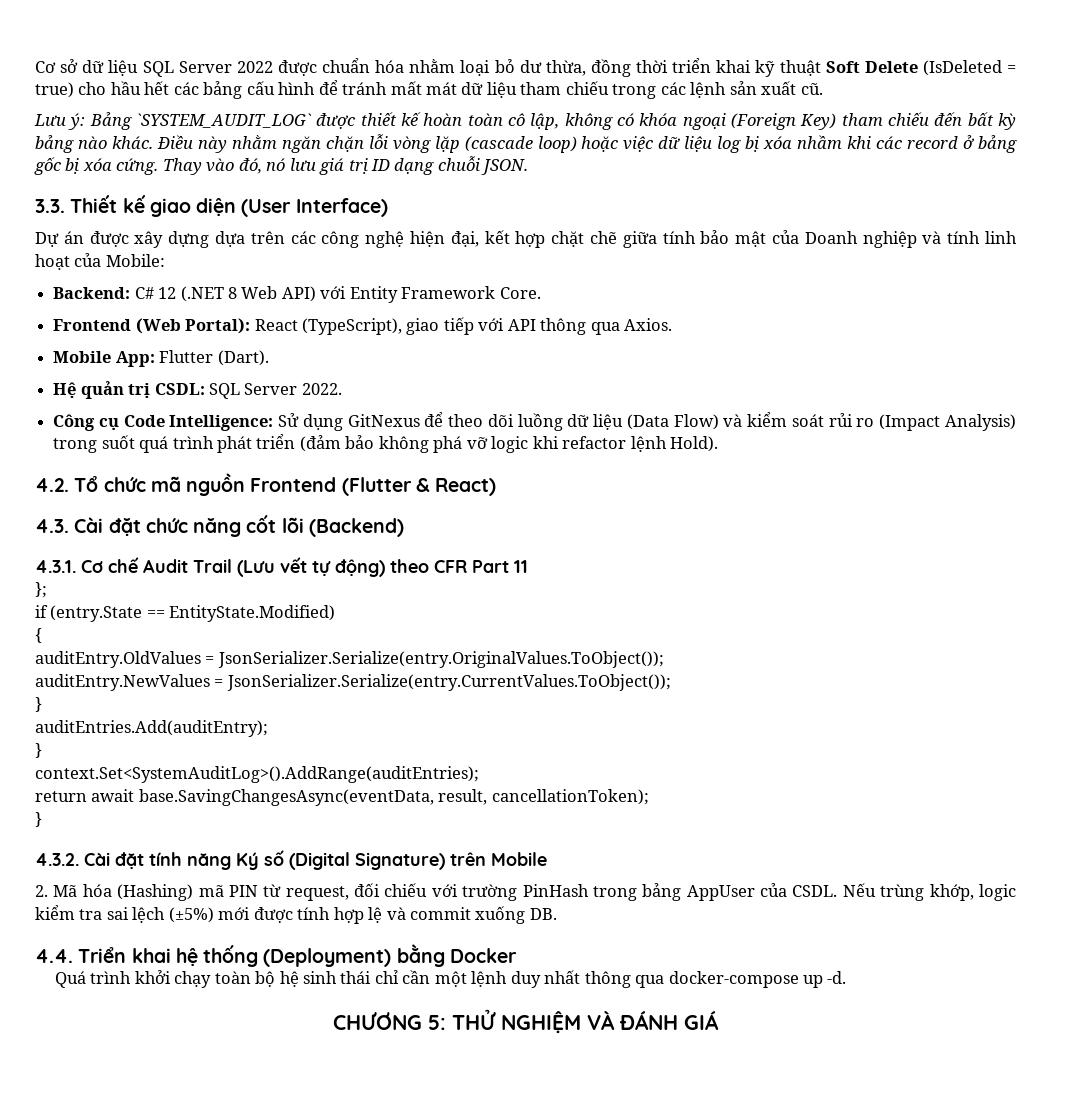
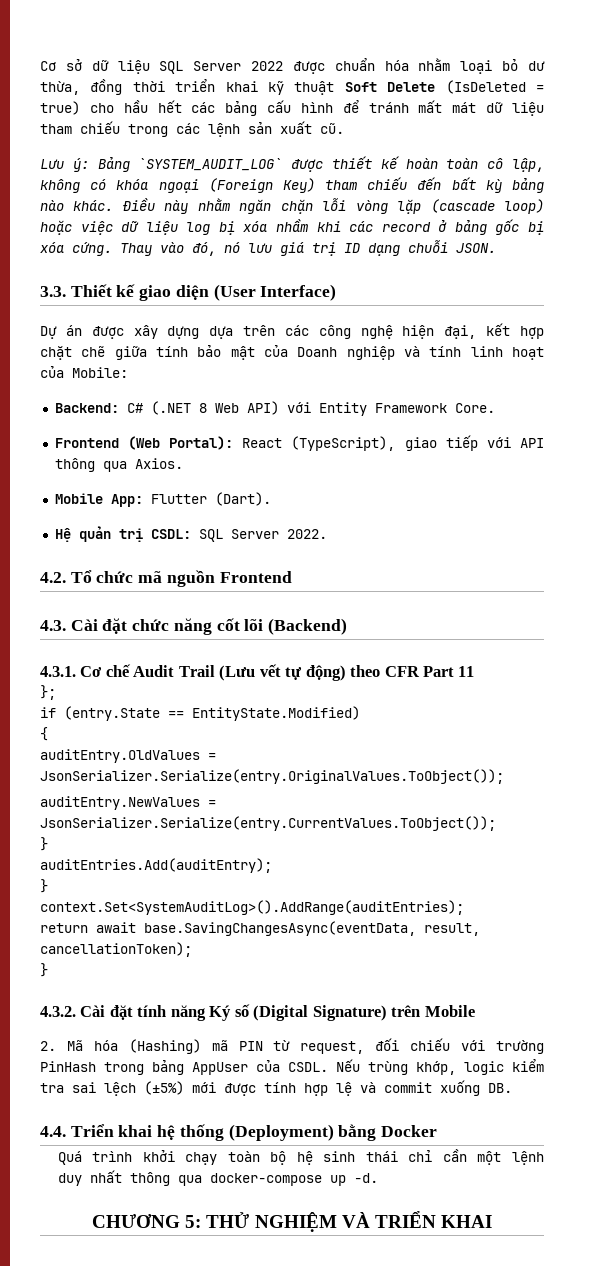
[158,287,177,299] 12 -> (143, 408) none
[53,412,1017,431] [53,434,718,453] // Công cụ Code Intelligence: Sử dụng GitNexus để theo dõi luồng dữ liệu (Data Flow) và kiểm soát rủi ro (Impact Analysis) trong suốt quá trình phát triển (đảm bảo không phá vỡ logic khi refactor lệnh Hold). -> (327, 534) none
[341,477,497,496] (Flutter & React) -> (292, 577) none
[619,1011,719,1030] ĐÁNH GIÁ -> [374,1211,492,1228] TRIỂN KHAI

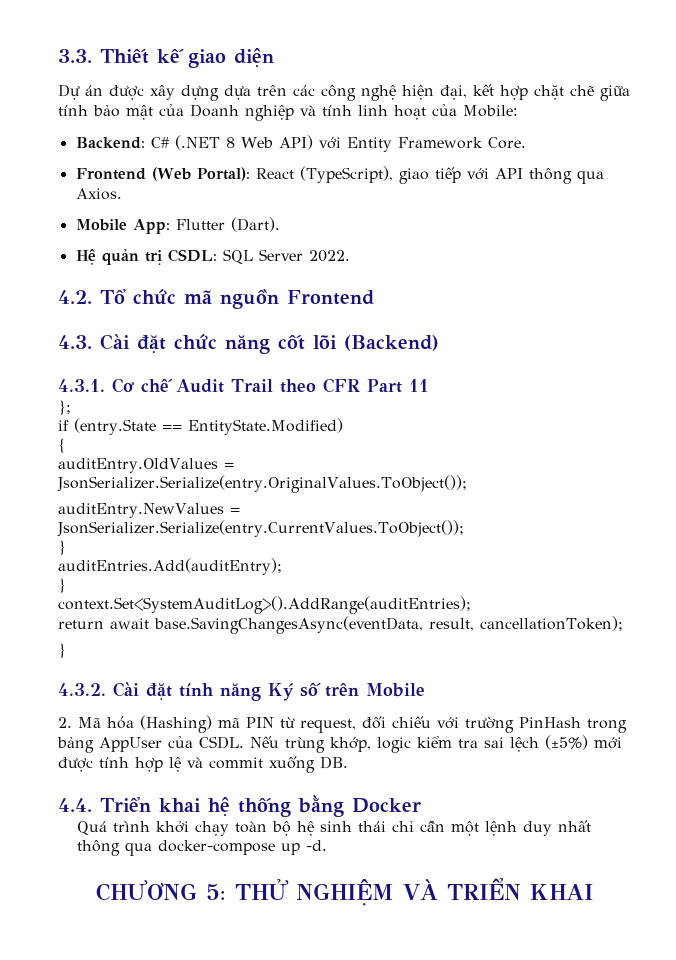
[40,58,546,74] [40,79,544,95] [40,100,545,116] [40,121,344,137] [40,156,544,172] [40,177,544,193] [40,198,544,214] [40,219,544,235] [40,240,496,256] Cơ sở dữ liệu SQL Server 2022 được chuẩn hóa nhằm loại bỏ dư thừa, đồng thời triển khai kỹ thuật Soft Delete (IsDeleted = true) cho hầu hết các bảng cấu hình để tránh mất mát dữ liệu tham chiếu trong các lệnh sản xuất cũ. // Lưu ý: Bảng `SYSTEM_AUDIT_LOG` được thiết kế hoàn toàn cô lập, không có khóa ngoại (Foreign Key) tham chiếu đến bất kỳ bảng nào khác. Điều này nhằm ngăn chặn lỗi vòng lặp (cascade loop) hoặc việc dữ liệu log bị xóa nhầm khi các record ở bảng gốc bị xóa cứng. Thay vào đó, nó lưu giá trị ID dạng chuỗi JSON. // -> (58, 56) none
[213,284,337,301] (User Interface) -> (274, 58) none
[219,664,346,681] (Lưu vết tự động) -> (273, 385) none
[253,1005,387,1021] (Digital Signature) -> (321, 690) none
[228,1124,334,1141] (Deployment) -> (291, 807) none

